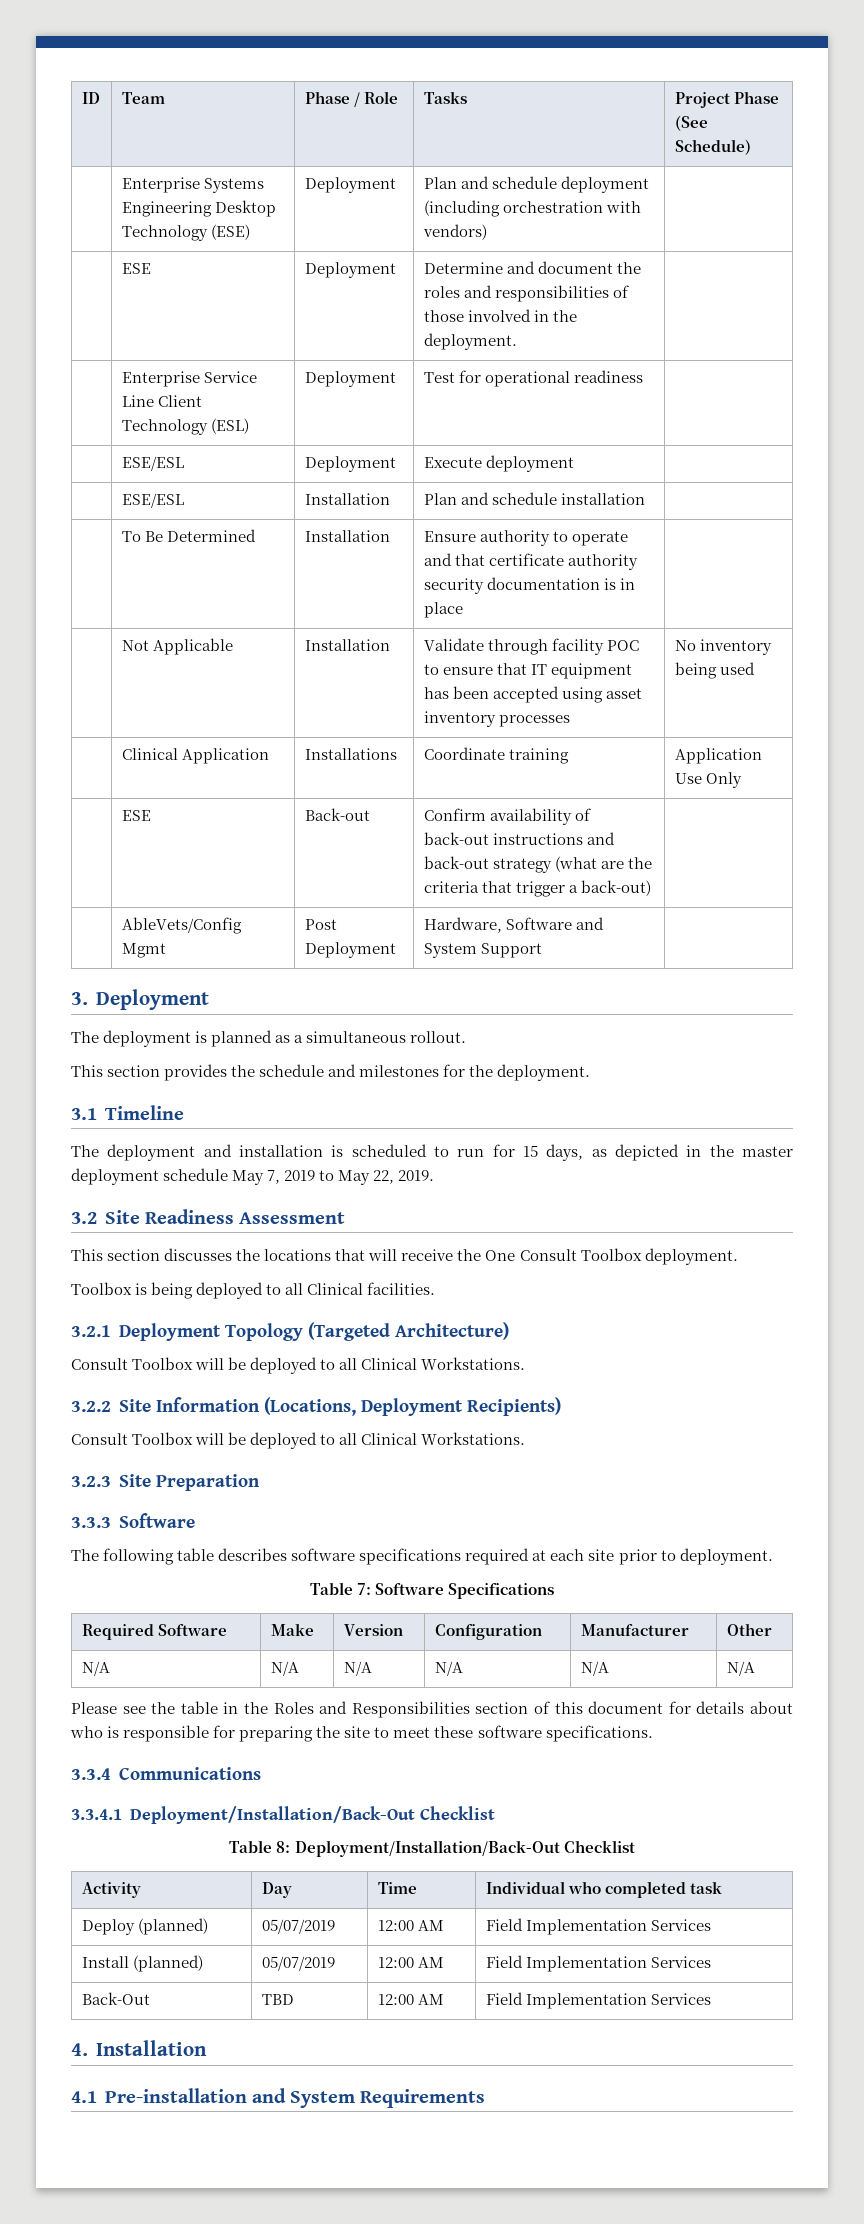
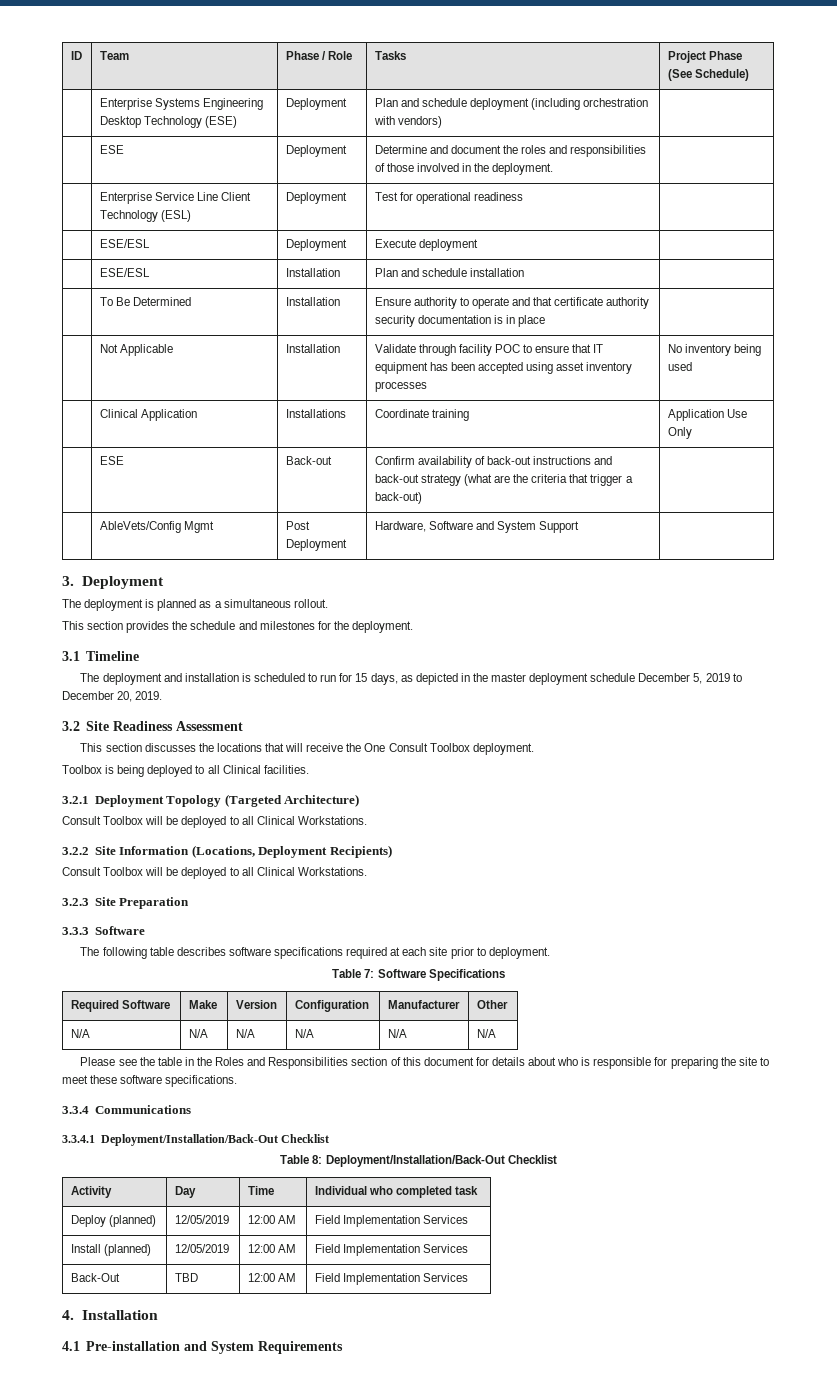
[232,1170,395,1185] May 7, 2019 to May 22, -> [638,673,742,684] [62,691,133,702] December 5, 2019 to December 20,
[261,1919,335,1934] 05/07/2019 -> [174,1215,229,1224] 12/05/2019
[261,1956,335,1971] 05/07/2019 -> [174,1244,229,1253] 12/05/2019

